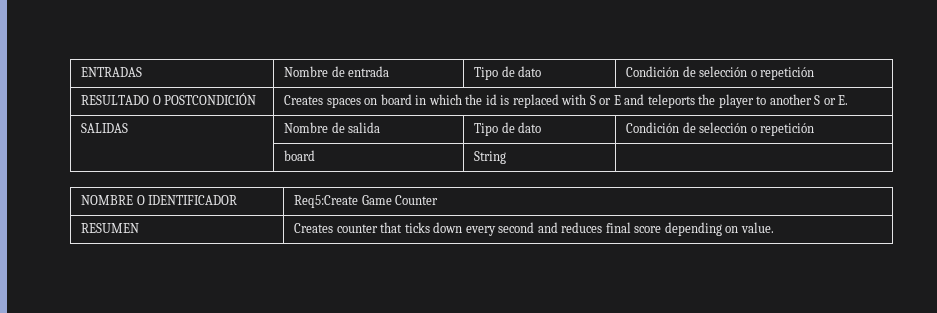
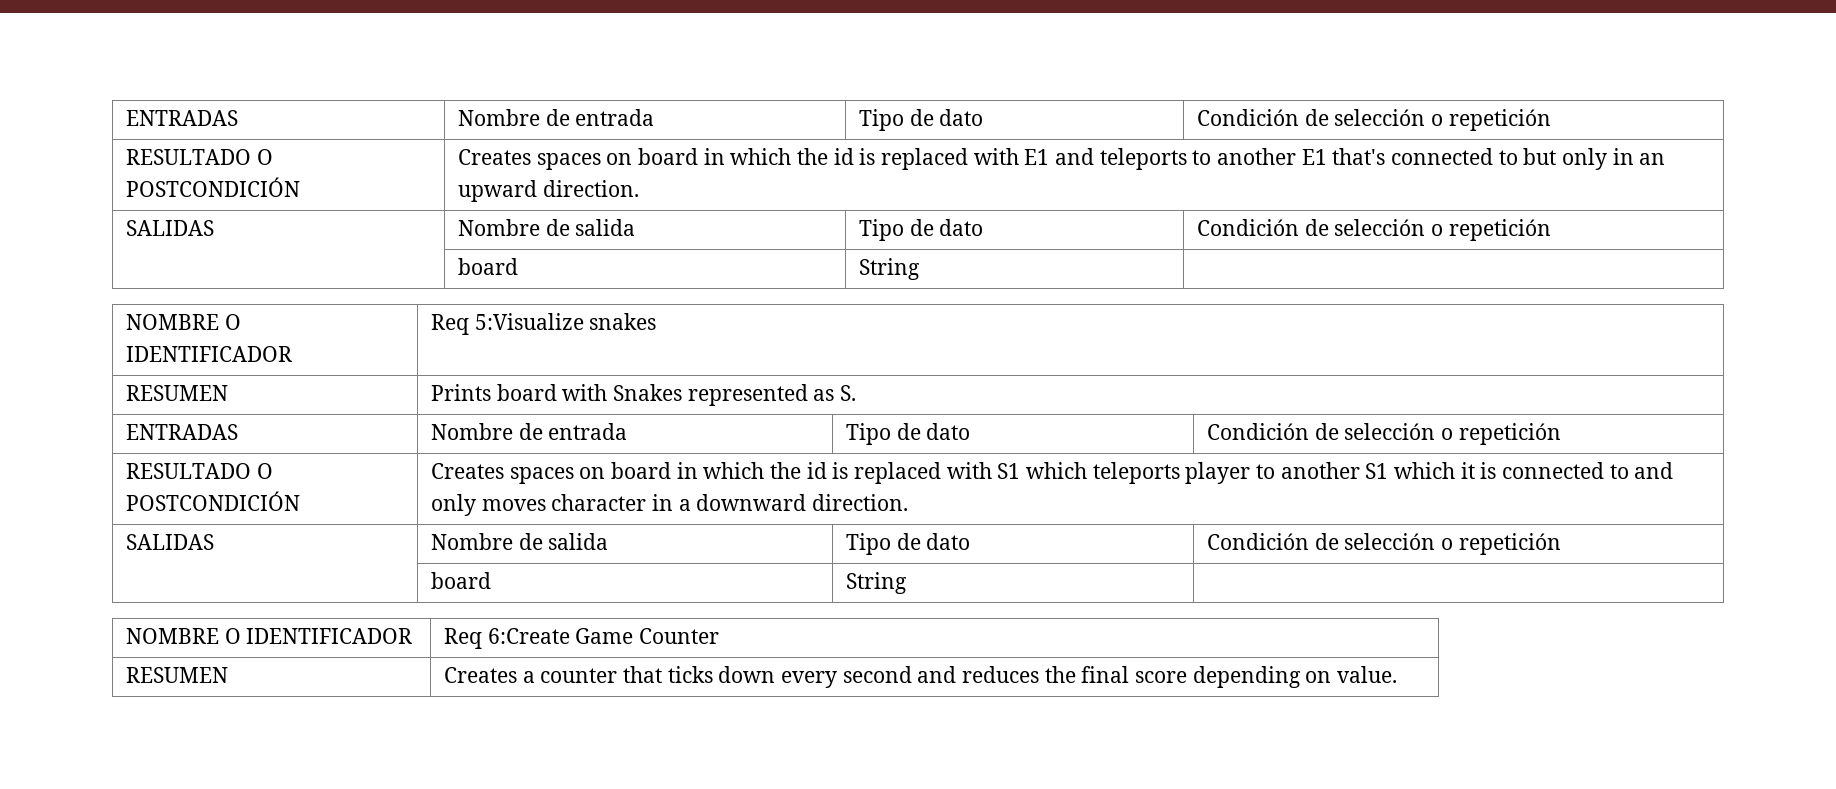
[589,94,849,108] S or E and teleports the player to another S or E. -> [1024,148,1666,170] [458,180,639,202] E1 and teleports to another E1 that's connected to but only in an upward direction.
[294,195,359,208] Req5:Create -> [431,313,657,335] [126,385,229,401] [431,384,857,406] [126,424,239,440] [431,423,628,440] [846,423,971,445] [1207,423,1561,445] [126,463,273,479] [126,491,301,511] [431,462,1674,484] [431,494,909,516] [126,534,215,550] [431,533,609,550] [846,533,971,555] [1207,533,1561,555] [431,572,492,589] [846,572,908,594] [126,628,413,644] [444,628,570,649] Req 5:Visualize snakes // RESUMEN | Prints board with Snakes represented as S. // ENTRADAS | Nombre de entrada | Tipo de dato | Condición de selección o repetición // RESULTADO O POSTCONDICIÓN | Creates spaces on board in which the id is replaced with S1 which teleports player to another S1 which it is connected to and only moves character in a downward direction. // SALIDAS | Nombre de salida | Tipo de dato | Condición de selección o repetición // | board | String | // NOMBRE O IDENTIFICADOR | Req 6:Create
(334, 228) none -> [522,671,535,683] a
(603, 227) none -> [1044,666,1076,683] the

